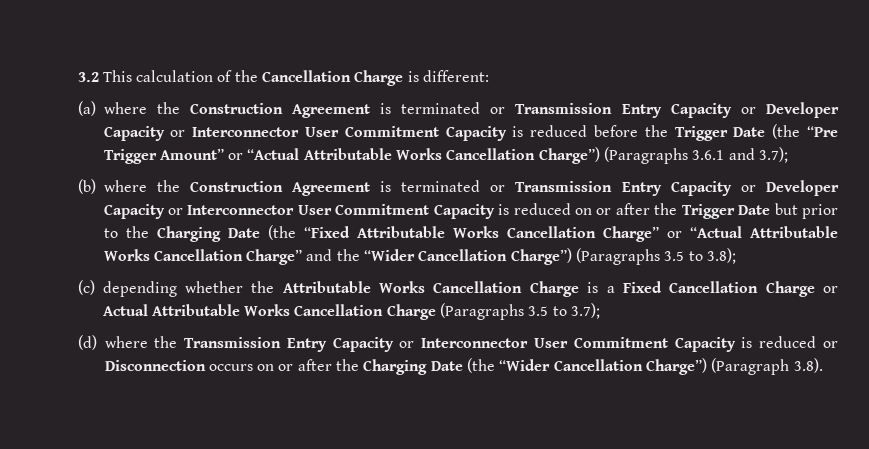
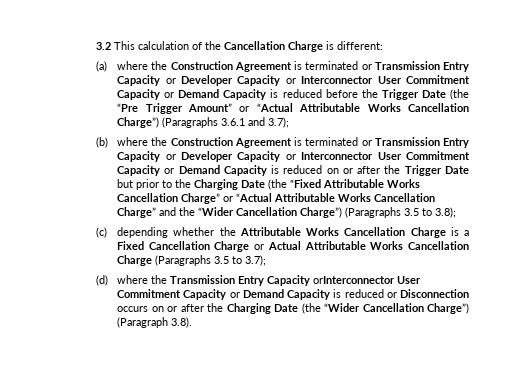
(507, 133) none -> [164,89,267,100] or Demand Capacity
(495, 211) none -> [164,165,267,176] or Demand Capacity
[399,337,736,352] or Interconnector User Commitment Capacity -> [313,276,422,284] [117,289,331,300] orInterconnector User Commitment Capacity or Demand Capacity

